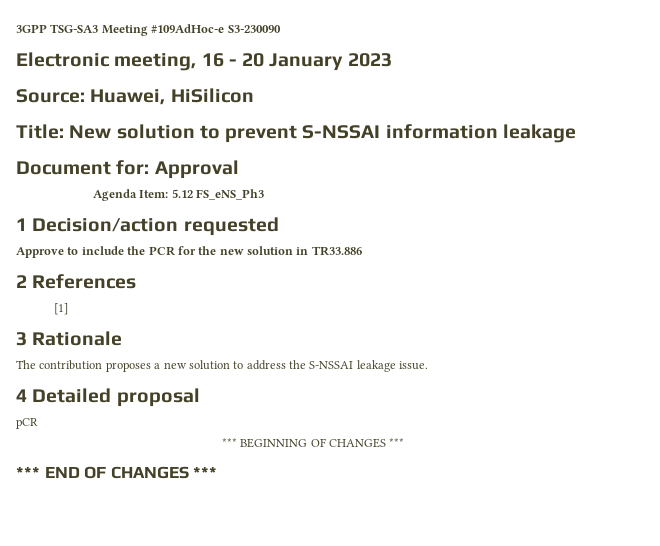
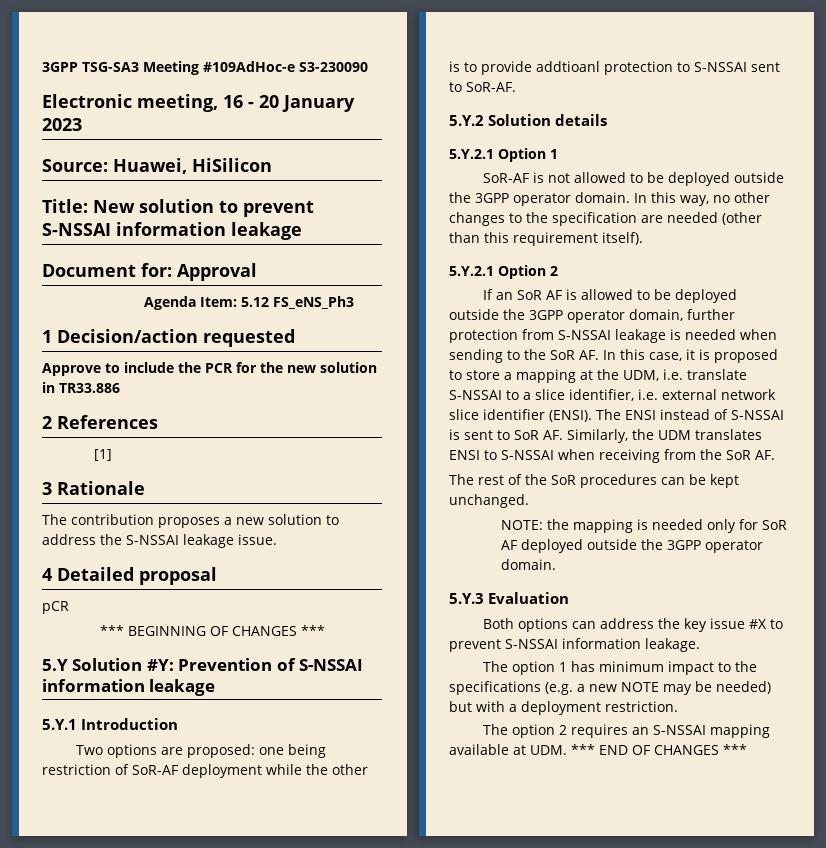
(405, 442) none -> [42,658,364,671] [42,679,216,696] [42,718,179,730] [76,744,327,758] [42,764,368,778] [449,61,780,75] [449,82,516,92] [449,114,608,126] [449,148,558,162] [483,172,785,186] [449,192,770,206] [449,212,762,226] [449,232,643,246] [449,265,558,279] [483,289,738,303] [449,309,735,323] [449,329,777,343] [449,349,778,363] [449,369,747,383] [449,389,776,401] [449,409,784,422] [449,429,762,443] [449,449,775,463] [449,474,739,488] [449,494,529,508] [501,519,788,533] [501,539,764,553] [501,559,557,570] [449,592,570,604] [483,618,784,632] [449,638,700,652] [483,661,758,675] [449,681,771,695] [449,701,678,715] [483,724,771,738] [449,744,567,755] 5.Y Solution #Y: Prevention of S-NSSAI information leakage // 5.Y.1 Introduction // Two options are proposed: one being restriction of SoR-AF deployment while the other is to provide addtioanl protection to S-NSSAI sent to SoR-AF. // 5.Y.2 Solution details // 5.Y.2.1 Option 1 // SoR-AF is not allowed to be deployed outside the 3GPP operator domain. In this way, no other changes to the specification are needed (other than this requirement itself). // 5.Y.2.1 Option 2 // If an SoR AF is allowed to be deployed outside the 3GPP operator domain, further protection from S-NSSAI leakage is needed when sending to the SoR AF. In this case, it is proposed to store a mapping at the UDM, i.e. translate S-NSSAI to a slice identifier, i.e. external network slice identifier (ENSI). The ENSI instead of S-NSSAI is sent to SoR AF. Similarly, the UDM translates ENSI to S-NSSAI when receiving from the SoR AF. // The rest of the SoR procedures can be kept unchanged. // NOTE: the mapping is needed only for SoR AF deployed outside the 3GPP operator domain. // 5.Y.3 Evaluation // Both options can address the key issue #X to prevent S-NSSAI information leakage. // The option 1 has minimum impact to the specifications (e.g. a new NOTE may be needed) but with a deployment restriction. // The option 2 requires an S-NSSAI mapping available at UDM.

